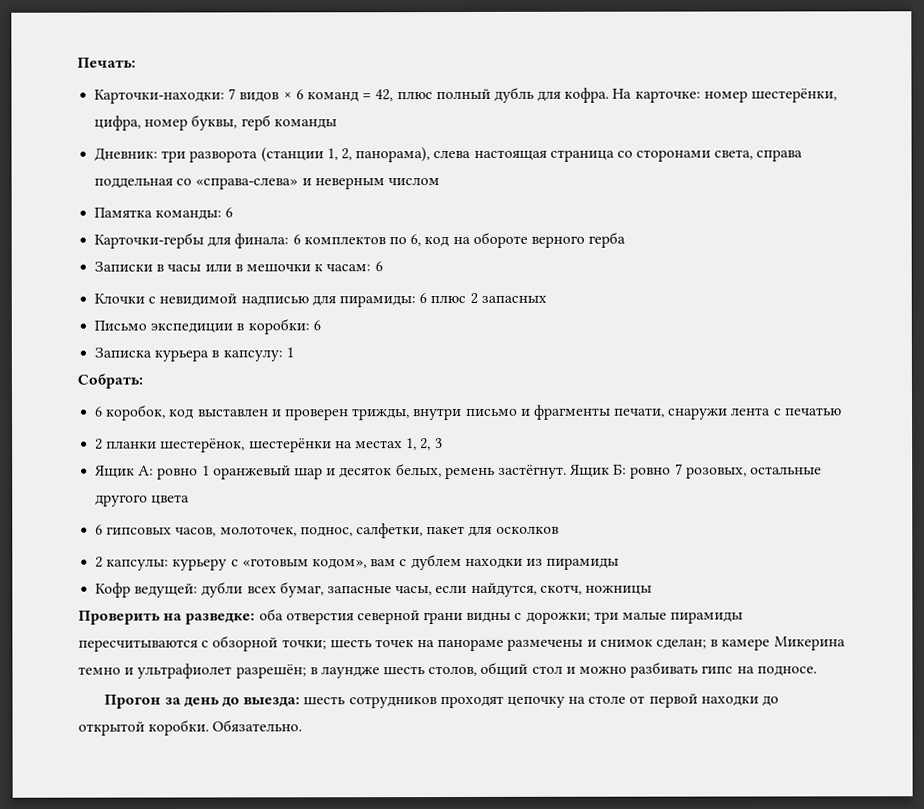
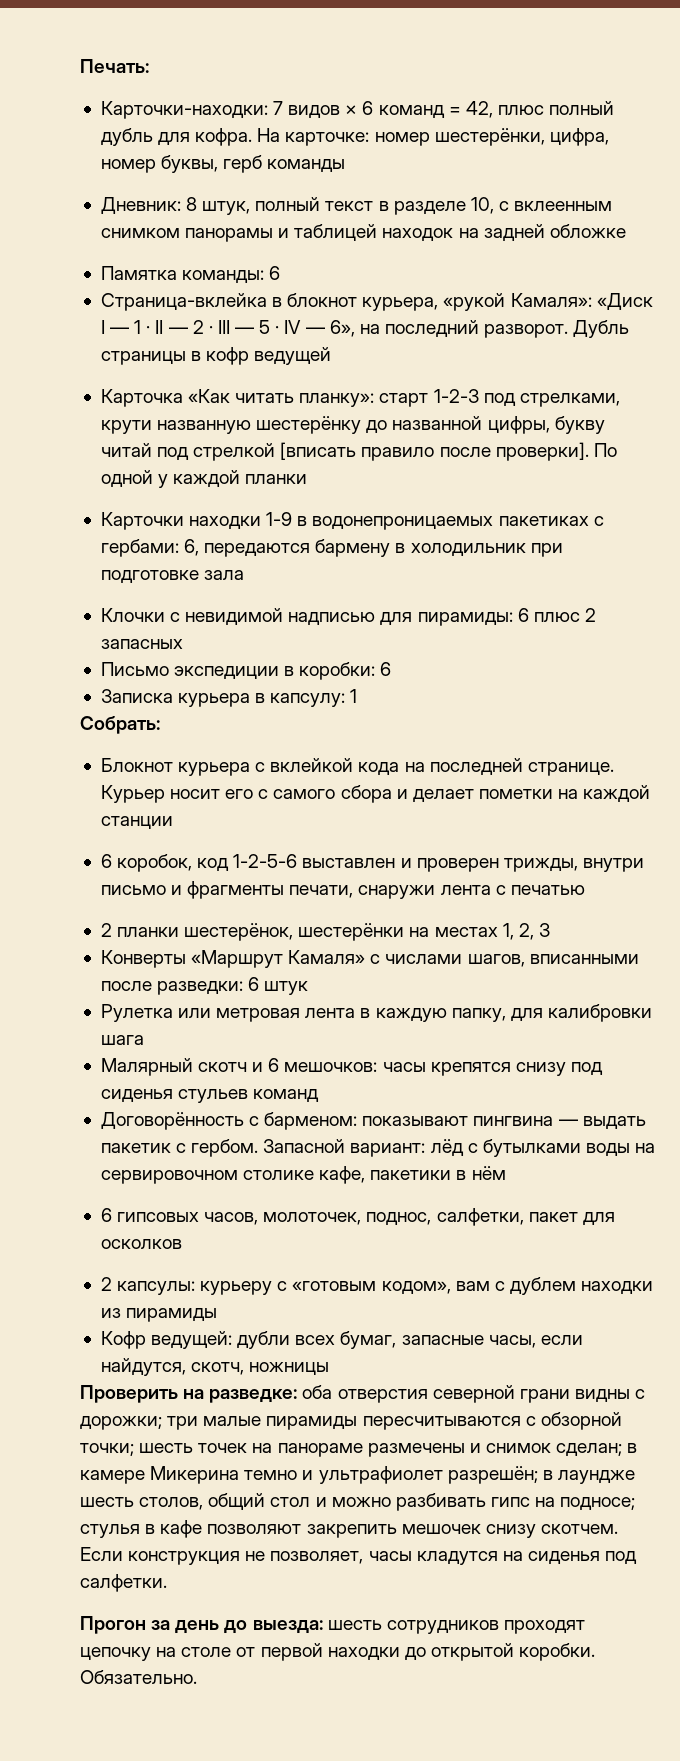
[161,147,804,163] [94,177,440,190] [94,207,234,221] [94,231,627,249] [94,261,383,273] три разворота (станции 1, 2, панорама), слева настоящая страница со сторонами света, справа поддельная со «справа-слева» и неверным числом // Памятка команды: 6 // Карточки-гербы для финала: 6 комплектов по 6, код на обороте верного герба // Записки в часы или в мешочки к часам: 6 -> [186,197,613,215] [100,224,626,242] [100,266,281,283] [100,293,653,311] [100,320,630,338] [100,347,332,365] [100,389,620,407] [100,416,605,434] [100,442,617,461] [100,470,308,488] [100,512,604,530] [100,539,563,557] [100,570,245,583] 8 штук, полный текст в разделе 10, с вклеенным снимком панорамы и таблицей находок на задней обложке // Памятка команды: 6 // Страница-вклейка в блокнот курьера, «рукой Камаля»: «Диск I — 1 · II — 2 · III — 5 · IV — 6», на последний разворот. Дубль страницы в кофр ведущей // Карточка «Как читать планку»: старт 1-2-3 под стрелками, крути названную шестерёнку до названной цифры, букву читай под стрелкой [вписать правило после проверки]. По одной у каждой планки // Карточки находки 1-9 в водонепроницаемых пакетиках с гербами: 6, передаются бармену в холодильник при подготовке зала
(143, 381) none -> [100,758,614,776] [100,785,651,803] [100,816,173,829] // Блокнот курьера с вклейкой кода на последней странице. Курьер носит его с самого сбора и делает пометки на каждой станции
(195, 414) none -> [233,854,298,868] 1-2-5-6
[95,463,823,480] [95,494,191,507] Ящик А: ровно 1 оранжевый шар и десяток белых, ремень застёгнут. Ящик Б: ровно 7 розовых, остальные другого цвета -> [100,950,639,968] [100,977,309,995] [100,1004,652,1022] [100,1035,144,1045] [100,1058,603,1076] [100,1089,320,1103] [100,1112,646,1130] [100,1139,656,1157] [100,1166,506,1184] Конверты «Маршрут Камаля» с числами шагов, вписанными после разведки: 6 штук // Рулетка или метровая лента в каждую папку, для калибровки шага // Малярный скотч и 6 мешочков: часы крепятся снизу под сиденья стульев команд // Договорённость с барменом: показывают пингвина — выдать пакетик с гербом. Запасной вариант: лёд с бутылками воды на сервировочном столике кафе, пакетики в нём
[756,666,817,677] подносе. -> [560,1497,636,1510] [80,1520,618,1538] [80,1547,638,1565] [80,1574,167,1592] подносе; стулья в кафе позволяют закрепить мешочек снизу скотчем. Если конструкция не позволяет, часы кладутся на сиденья под салфетки.

